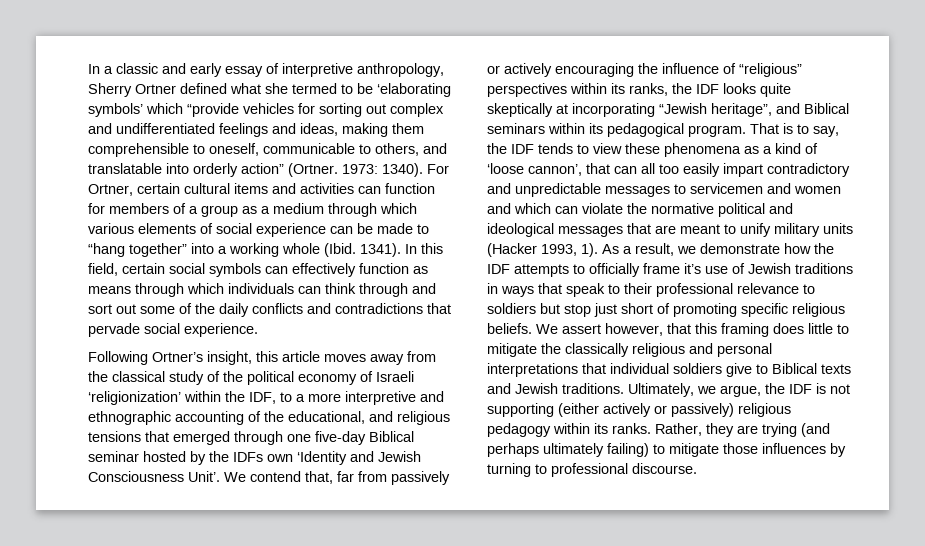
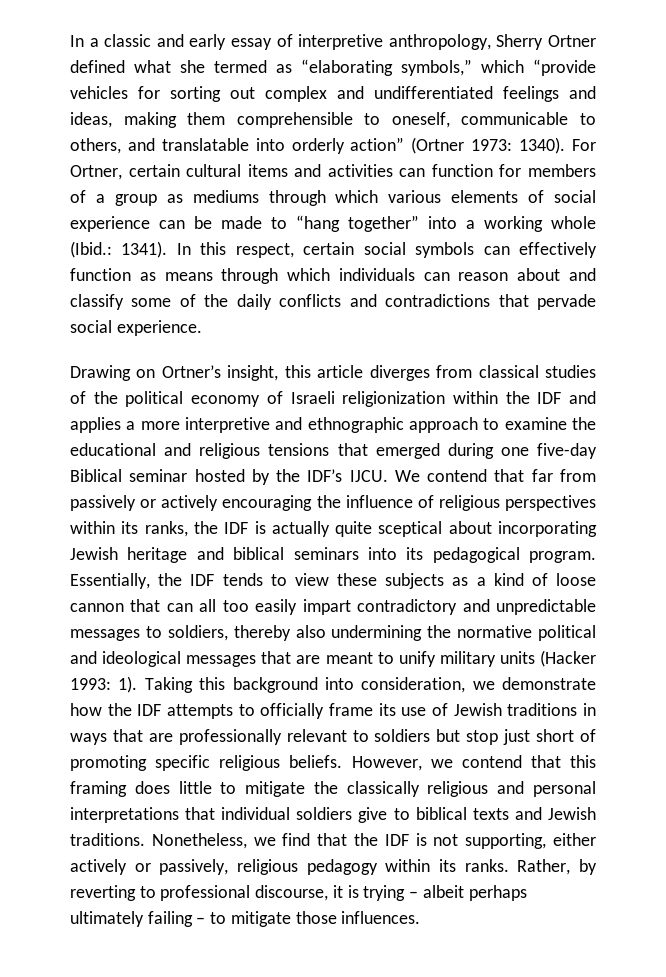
[341,83,451,97] [88,103,143,117] to be ‘elaborating symbols’ -> [276,59,472,76] as “elaborating symbols,”
[288,163,338,177] (Ortner. -> [411,137,465,154] (Ortner
[261,203,324,214] a medium -> [192,190,259,203] mediums
[324,243,356,257] (Ibid. -> [70,241,112,258] (Ibid.:
[88,263,118,276] field, -> [235,243,294,258] respect,
[325,283,436,297] [88,304,136,314] think through and sort out -> [458,268,596,281] [70,294,124,310] reason about and classify
[88,351,148,365] Following -> [70,365,156,381] Drawing on
[324,351,436,365] [88,371,204,385] moves away from the classical study -> [369,365,597,381] diverges from classical studies
[88,391,181,405] ‘religionization’ -> [342,391,446,407] religionization
[249,392,292,404] IDF, to -> [537,391,596,404] [70,417,121,433] IDF and applies
[175,411,365,425] accounting of the educational, -> [409,417,596,433] [70,443,156,456] approach to examine the educational
[234,431,283,445] through -> [447,443,494,459] during
[233,451,421,465] [88,471,220,482] IDFs own ‘Identity and Jewish Consciousness Unit’. -> [307,469,388,482] IDF’s IJCU.
[305,471,333,484] that, -> [494,469,525,482] that
[739,63,802,77] “religious” -> [438,495,500,511] religious
[723,83,791,97] [487,103,849,117] [487,123,839,137] looks quite skeptically at incorporating “Jewish heritage”, and Biblical seminars within its pedagogical program. That is to say, -> [254,521,597,537] [70,547,596,563] [70,573,150,589] is actually quite sceptical about incorporating Jewish heritage and biblical seminars into its pedagogical program. Essentially,
[664,143,741,157] phenomena -> [385,573,445,589] subjects
[487,163,582,176] ‘loose cannon’, -> [556,573,596,586] [70,603,124,612] loose cannon
[690,183,841,194] [487,203,623,214] servicemen and women and which can violate -> [167,625,423,641] soldiers, thereby also undermining
[541,243,674,257] 1993, 1). As a result, -> [70,676,466,693] 1993: 1). Taking this background into consideration,
[684,263,701,274] it’s -> [378,703,396,716] its
[566,283,799,297] speak to their professional relevance -> [148,729,347,745] are professionally relevant
[536,323,663,336] We assert however, -> [351,755,522,771] However, we contend
[772,363,817,374] Biblical -> [415,807,467,820] biblical
[628,383,761,397] Ultimately, we argue, -> [151,833,348,849] Nonetheless, we find that
[487,403,599,417] supporting (either -> [465,833,597,849] supporting, either
[671,403,734,417] passively) -> [159,859,229,875] passively,
[706,423,830,437] [487,443,846,457] [487,463,697,477] they are trying (and perhaps ultimately failing) to mitigate those influences by turning to professional discourse. -> [579,859,597,875] [70,885,527,901] [70,911,421,927] by reverting to professional discourse, it is trying – albeit perhaps ultimately failing – to mitigate those influences.

